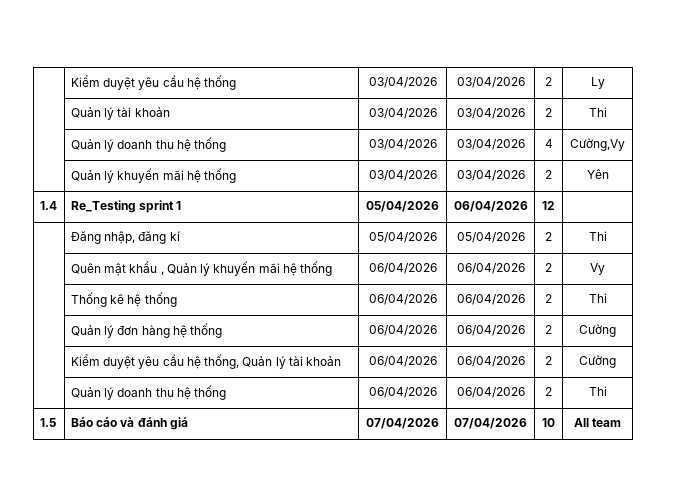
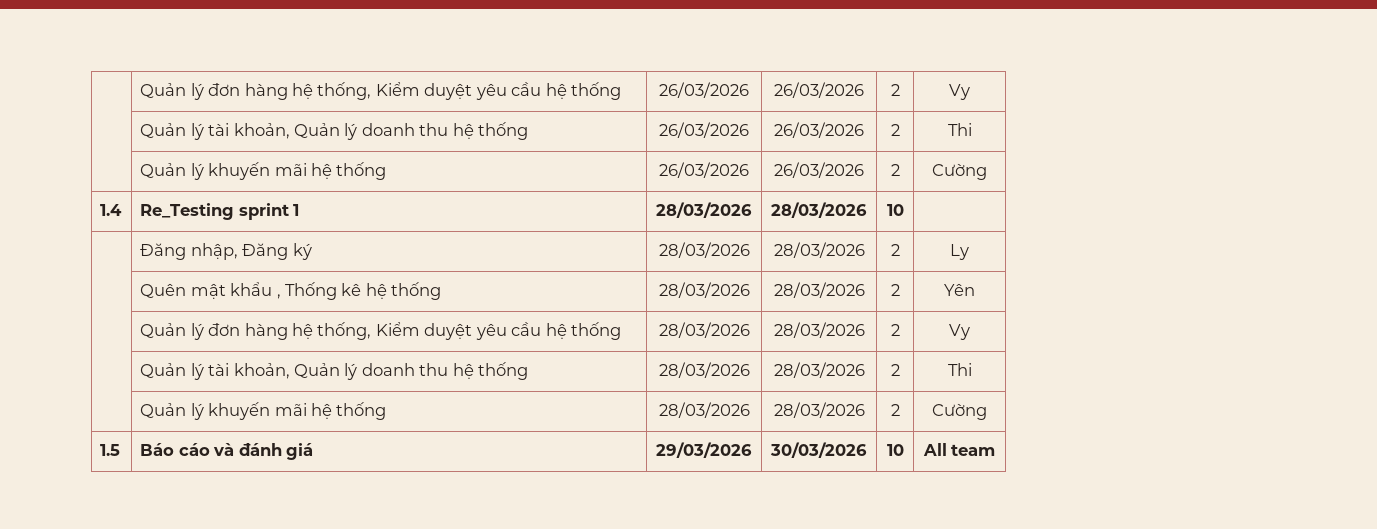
[70,75,237,90] [368,77,437,88] [456,77,525,88] [545,77,552,86] [590,77,605,89] [70,107,170,120] [368,108,437,119] [456,108,525,119] [545,108,552,117] [588,107,607,117] [70,137,227,152] [368,139,437,150] [456,139,525,150] [544,139,553,148] [570,138,625,151] [70,168,237,183] [368,170,437,181] [456,170,525,181] [545,170,552,179] [586,169,609,179] | Kiểm duyệt yêu cầu hệ thống | 03/04/2026 | 03/04/2026 | 2 | Ly // | Quản lý tài khoản | 03/04/2026 | 03/04/2026 | 2 | Thi // | Quản lý doanh thu hệ thống | 03/04/2026 | 03/04/2026 | 4 | Cường,Vy // | Quản lý khuyến mãi hệ thống | 03/04/2026 | 03/04/2026 | 2 | Yên -> [140,82,622,100] [659,82,749,98] [774,82,864,98] [890,84,900,96] [949,84,970,100] [140,122,529,140] [659,122,749,138] [774,122,864,138] [890,124,900,136] [947,123,972,136] [140,162,387,180] [659,162,749,178] [774,162,864,178] [890,164,900,176] [932,163,987,180] | Quản lý đơn hàng hệ thống, Kiểm duyệt yêu cầu hệ thống | 26/03/2026 | 26/03/2026 | 2 | Vy // | Quản lý tài khoản, Quản lý doanh thu hệ thống | 26/03/2026 | 26/03/2026 | 2 | Thi // | Quản lý khuyến mãi hệ thống | 26/03/2026 | 26/03/2026 | 2 | Cường
[366,201,439,212] [453,201,528,212] [542,201,555,210] 05/04/2026 | 06/04/2026 | 12 -> [656,202,752,218] [771,202,867,218] [886,204,904,216] 28/03/2026 | 28/03/2026 | 10
[138,231,180,244] [368,232,437,243] [456,232,525,243] [545,232,552,241] [588,231,607,241] đăng kí | 05/04/2026 | 05/04/2026 | 2 | Thi -> [242,243,312,260] [658,242,750,258] [773,242,865,258] [890,244,900,256] [950,244,969,260] Đăng ký | 28/03/2026 | 28/03/2026 | 2 | Ly
[166,261,333,276] [368,263,437,274] [456,263,525,274] [545,263,552,272] [590,263,605,275] [70,292,177,307] [368,294,437,305] [456,294,525,305] [545,294,552,303] [588,293,607,303] [70,323,223,338] [368,325,437,336] [456,325,525,336] [545,325,552,334] [579,324,616,337] [70,354,342,369] [368,356,437,367] [456,356,525,367] [545,356,552,365] [579,355,616,368] [70,385,227,400] [368,387,437,398] [456,387,525,398] [545,387,552,396] [588,386,607,396] Quản lý khuyến mãi hệ thống | 06/04/2026 | 06/04/2026 | 2 | Vy // | Thống kê hệ thống | 06/04/2026 | 06/04/2026 | 2 | Thi // | Quản lý đơn hàng hệ thống | 06/04/2026 | 06/04/2026 | 2 | Cường // | Kiểm duyệt yêu cầu hệ thống, Quản lý tài khoản | 06/04/2026 | 06/04/2026 | 2 | Cường // | Quản lý doanh thu hệ thống | 06/04/2026 | 06/04/2026 | 2 | Thi -> [284,282,442,300] [658,282,750,298] [773,282,865,298] [890,284,900,296] [944,283,975,296] [140,322,622,340] [658,322,750,338] [773,322,865,338] [890,324,900,336] [949,324,970,340] [140,362,529,380] [658,362,750,378] [773,362,865,378] [890,364,900,376] [947,363,972,376] [140,402,387,420] [658,402,750,418] [773,402,865,418] [890,404,900,416] [932,403,987,420] Thống kê hệ thống | 28/03/2026 | 28/03/2026 | 2 | Yên // | Quản lý đơn hàng hệ thống, Kiểm duyệt yêu cầu hệ thống | 28/03/2026 | 28/03/2026 | 2 | Vy // | Quản lý tài khoản, Quản lý doanh thu hệ thống | 28/03/2026 | 28/03/2026 | 2 | Thi // | Quản lý khuyến mãi hệ thống | 28/03/2026 | 28/03/2026 | 2 | Cường
[366,418,439,429] [454,418,527,429] 07/04/2026 | 07/04/2026 -> [656,442,752,458] [770,442,867,458] 29/03/2026 | 30/03/2026

